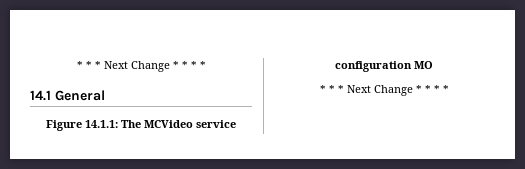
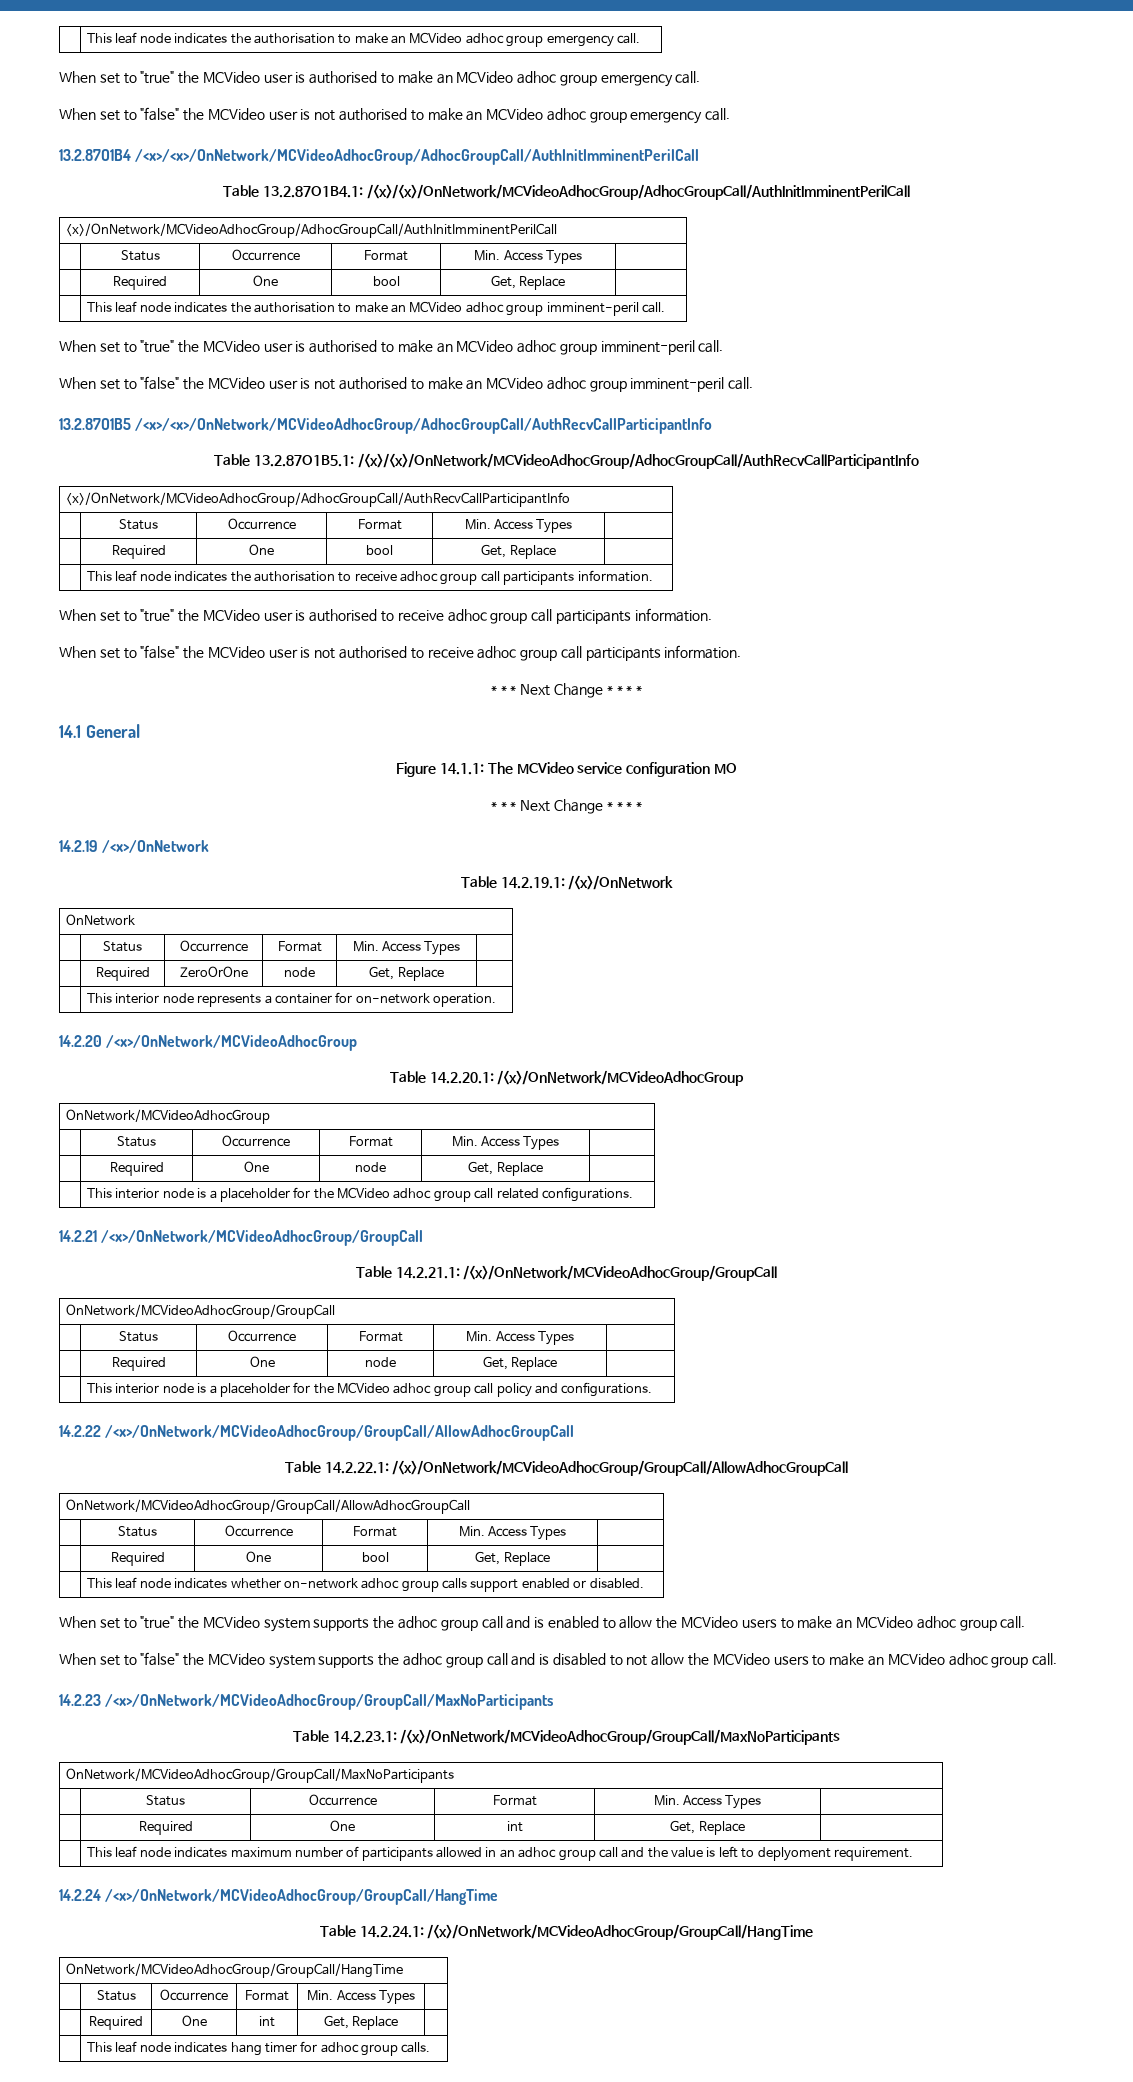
(76, 65) none -> [87,32,640,47] [59,71,701,87] [59,107,731,124] [59,149,700,165] [223,184,910,200] [66,223,558,238] [120,250,160,261] [231,249,300,261] [364,250,408,261] [474,250,582,264] [113,276,167,290] [253,275,278,286] [372,276,400,286] [490,275,566,290] [87,301,665,316] [59,340,724,355] [59,376,754,392] [59,418,713,434] [214,453,919,469] [66,492,571,507] [119,519,158,530] [227,518,296,530] [357,519,402,530] [464,519,573,533] [111,545,166,559] [249,544,274,555] [366,545,393,555] [481,544,556,559] [87,570,653,585] [59,608,712,624] [59,645,742,661] | This leaf node indicates the authorisation to make an MCVideo adhoc group emergency call. // When set to "true" the MCVideo user is authorised to make an MCVideo adhoc group emergency call. // When set to "false" the MCVideo user is not authorised to make an MCVideo adhoc group emergency call. // 13.2.87O1B4 /<x>/<x>/OnNetwork/MCVideoAdhocGroup/AdhocGroupCall/AuthInitImminentPerilCall // Table 13.2.87O1B4.1: /<x>/<x>/OnNetwork/MCVideoAdhocGroup/AdhocGroupCall/AuthInitImminentPerilCall // <x>/OnNetwork/MCVideoAdhocGroup/AdhocGroupCall/AuthInitImminentPerilCall // | Status | Occurrence | Format | Min. Access Types | // | Required | One | bool | Get, Replace | // | This leaf node indicates the authorisation to make an MCVideo adhoc group imminent-peril call. // When set to "true" the MCVideo user is authorised to make an MCVideo adhoc group imminent-peril call. // When set to "false" the MCVideo user is not authorised to make an MCVideo adhoc group imminent-peril call. // 13.2.87O1B5 /<x>/<x>/OnNetwork/MCVideoAdhocGroup/AdhocGroupCall/AuthRecvCallParticipantInfo // Table 13.2.87O1B5.1: /<x>/<x>/OnNetwork/MCVideoAdhocGroup/AdhocGroupCall/AuthRecvCallParticipantInfo // <x>/OnNetwork/MCVideoAdhocGroup/AdhocGroupCall/AuthRecvCallParticipantInfo // | Status | Occurrence | Format | Min. Access Types | // | Required | One | bool | Get, Replace | // | This leaf node indicates the authorisation to receive adhoc group call participants information. // When set to "true" the MCVideo user is authorised to receive adhoc group call participants information. // When set to "false" the MCVideo user is not authorised to receive adhoc group call participants information. //
(449, 89) none -> [59,840,210,853] [460,875,674,890] [66,914,136,926] [103,941,142,952] [179,940,248,952] [277,941,322,952] [352,941,461,955] [95,967,150,981] [179,966,248,977] [284,967,315,977] [369,966,444,981] [87,992,497,1007] [59,1035,358,1051] [389,1070,745,1086] [66,1109,271,1124] [117,1136,156,1147] [222,1135,290,1147] [348,1136,393,1147] [451,1136,560,1150] [109,1162,164,1176] [243,1161,269,1172] [355,1162,386,1172] [468,1161,543,1176] [87,1187,633,1202] [59,1230,424,1246] [355,1265,778,1281] [66,1304,336,1319] [119,1331,158,1342] [228,1330,296,1342] [358,1331,403,1342] [466,1331,574,1345] [111,1357,166,1371] [249,1356,275,1367] [365,1357,396,1367] [482,1356,558,1371] [87,1382,653,1397] [59,1425,575,1441] [284,1460,849,1476] [66,1499,471,1514] [118,1526,157,1537] [224,1525,293,1537] [353,1526,397,1537] [458,1526,567,1540] [110,1552,165,1566] [246,1551,271,1562] [361,1552,389,1562] [475,1551,550,1566] [87,1577,644,1592] [59,1616,1026,1632] [59,1652,1058,1669] [59,1694,554,1710] [292,1729,841,1745] [66,1768,455,1783] [146,1795,185,1806] [308,1794,377,1806] [492,1795,537,1806] [653,1795,762,1809] [138,1821,193,1835] [330,1820,355,1831] [506,1821,523,1832] [670,1820,745,1835] [87,1846,913,1861] [59,1889,499,1905] [319,1924,814,1940] [66,1963,404,1978] [96,1990,136,2001] [160,1989,228,2001] [245,1990,289,2001] [307,1990,415,2004] [89,2016,143,2030] [181,2015,207,2026] [259,2016,275,2027] [323,2015,399,2030] [87,2041,431,2056] // 14.2.19 /<x>/OnNetwork // Table 14.2.19.1: /<x>/OnNetwork // OnNetwork // | Status | Occurrence | Format | Min. Access Types | // | Required | ZeroOrOne | node | Get, Replace | // | This interior node represents a container for on-network operation. // 14.2.20 /<x>/OnNetwork/MCVideoAdhocGroup // Table 14.2.20.1: /<x>/OnNetwork/MCVideoAdhocGroup // OnNetwork/MCVideoAdhocGroup // | Status | Occurrence | Format | Min. Access Types | // | Required | One | node | Get, Replace | // | This interior node is a placeholder for the MCVideo adhoc group call related configurations. // 14.2.21 /<x>/OnNetwork/MCVideoAdhocGroup/GroupCall // Table 14.2.21.1: /<x>/OnNetwork/MCVideoAdhocGroup/GroupCall // OnNetwork/MCVideoAdhocGroup/GroupCall // | Status | Occurrence | Format | Min. Access Types | // | Required | One | node | Get, Replace | // | This interior node is a placeholder for the MCVideo adhoc group call policy and configurations. // 14.2.22 /<x>/OnNetwork/MCVideoAdhocGroup/GroupCall/AllowAdhocGroupCall // Table 14.2.22.1: /<x>/OnNetwork/MCVideoAdhocGroup/GroupCall/AllowAdhocGroupCall // OnNetwork/MCVideoAdhocGroup/GroupCall/AllowAdhocGroupCall // | Status | Occurrence | Format | Min. Access Types | // | Required | One | bool | Get, Replace | // | This leaf node indicates whether on-network adhoc group calls support enabled or disabled. // When set to "true" the MCVideo system supports the adhoc group call and is enabled to allow the MCVideo users to make an MCVideo adhoc group call. // When set to "false" the MCVideo system supports the adhoc group call and is disabled to not allow the MCVideo users to make an MCVideo adhoc group call. // 14.2.23 /<x>/OnNetwork/MCVideoAdhocGroup/GroupCall/MaxNoParticipants // Table 14.2.23.1: /<x>/OnNetwork/MCVideoAdhocGroup/GroupCall/MaxNoParticipants // OnNetwork/MCVideoAdhocGroup/GroupCall/MaxNoParticipants // | Status | Occurrence | Format | Min. Access Types | // | Required | One | int | Get, Replace | // | This leaf node indicates maximum number of participants allowed in an adhoc group call and the value is left to deplyoment requirement. // 14.2.24 /<x>/OnNetwork/MCVideoAdhocGroup/GroupCall/HangTime // Table 14.2.24.1: /<x>/OnNetwork/MCVideoAdhocGroup/GroupCall/HangTime // OnNetwork/MCVideoAdhocGroup/GroupCall/HangTime // | Status | Occurrence | Format | Min. Access Types | // | Required | One | int | Get, Replace | // | This leaf node indicates hang timer for adhoc group calls.

